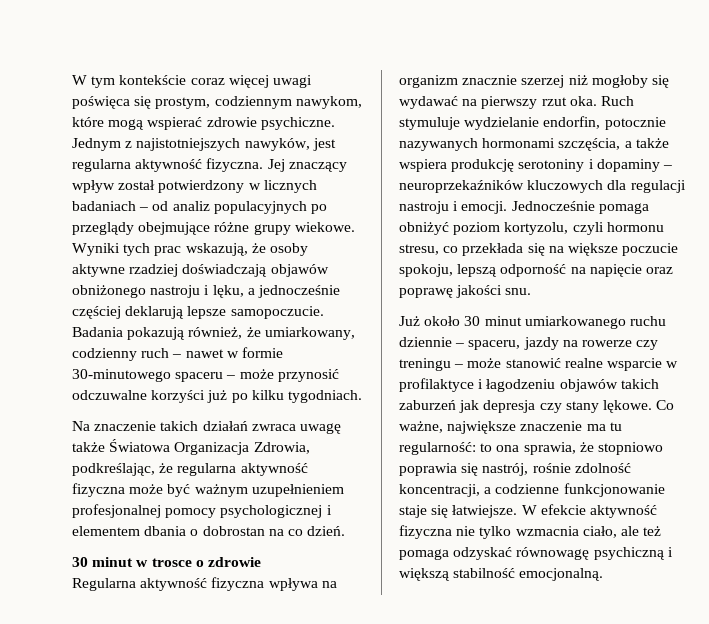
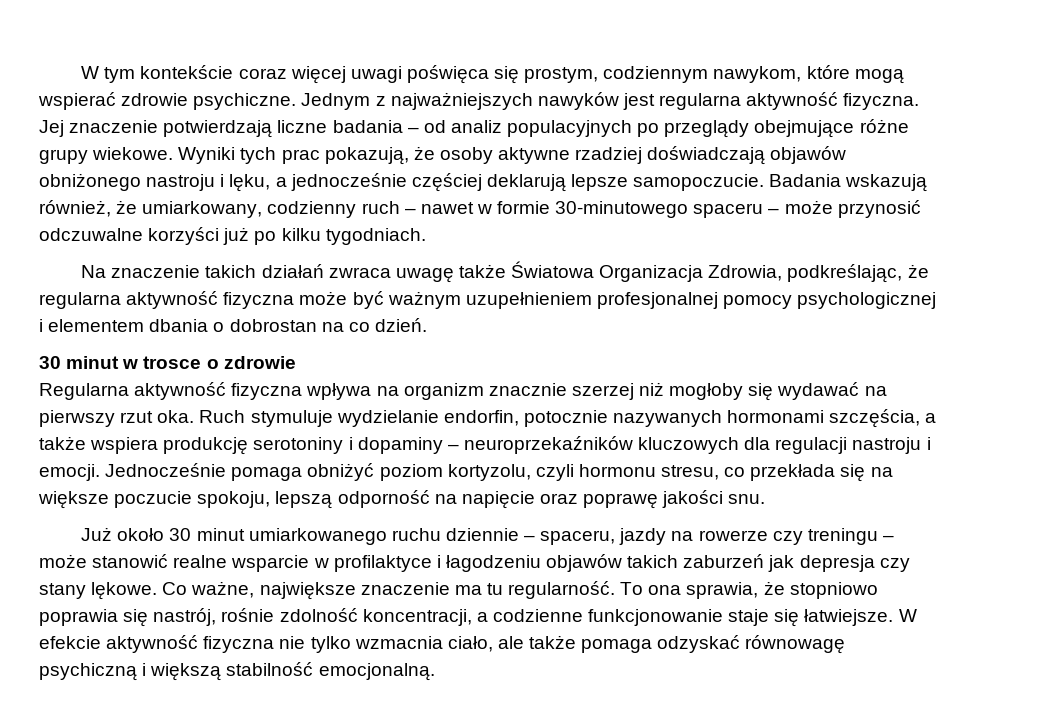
[136,138,310,151] najistotniejszych nawyków, -> [390,92,619,110] najważniejszych nawyków
[288,162,347,172] [72,180,317,193] [72,201,136,211] znaczący wpływ został potwierdzony w licznych badaniach -> [69,120,403,138] znaczenie potwierdzają liczne badania
[185,243,248,256] wskazują, -> [324,147,409,165] pokazują,
[127,327,186,340] pokazują -> [845,174,928,192] wskazują
[399,442,493,455] regularność: to -> [508,581,644,599] regularność. To
[643,526,662,536] też -> [529,635,577,649] także

